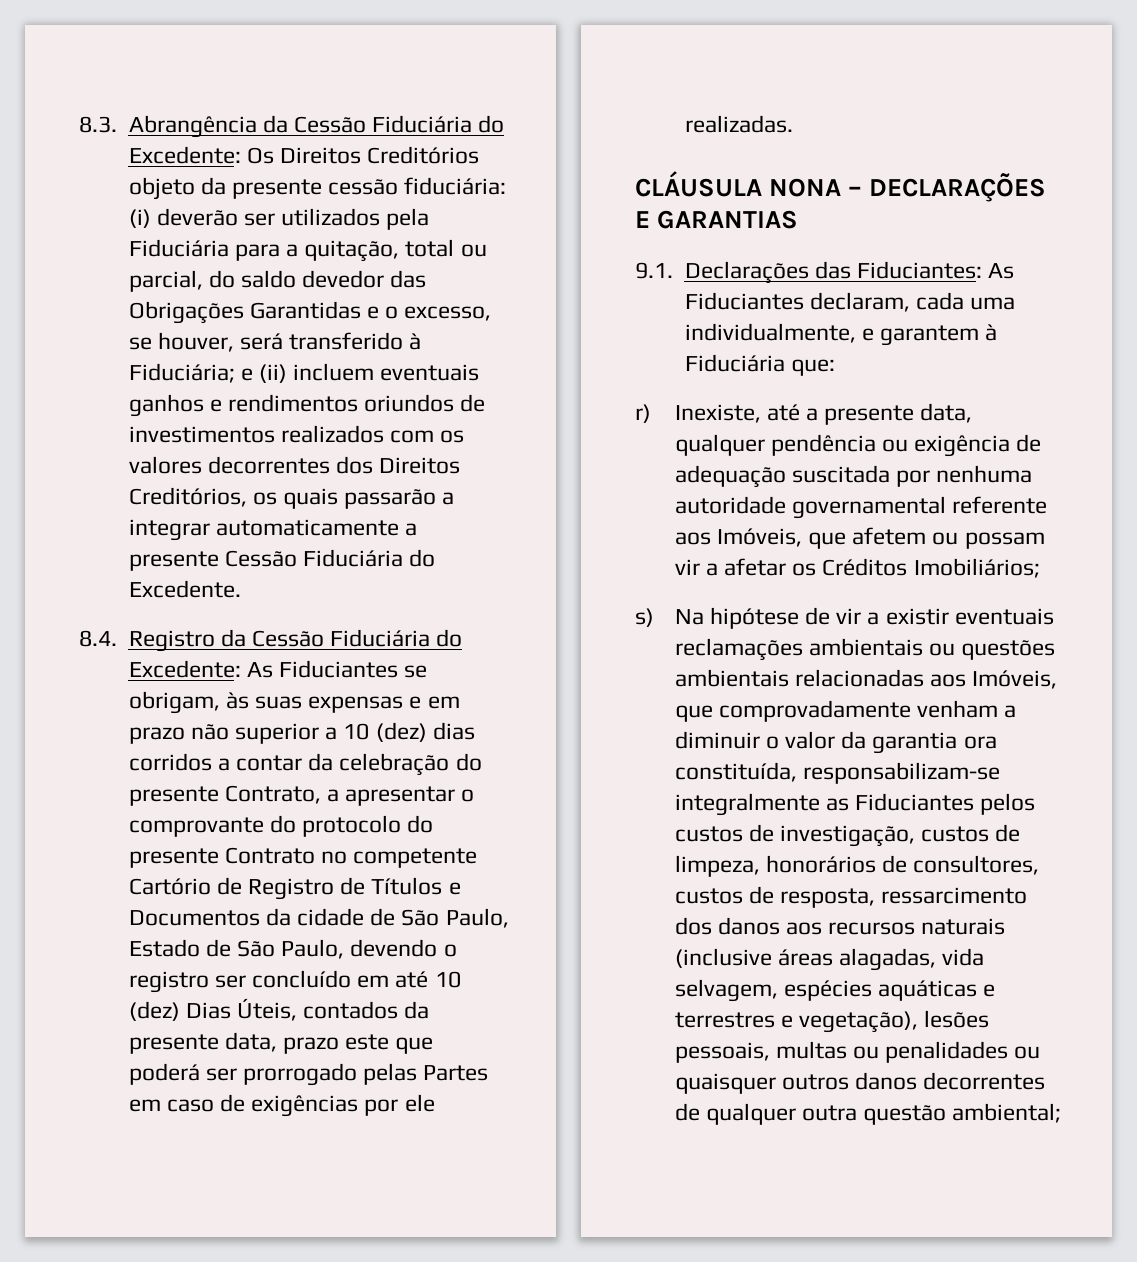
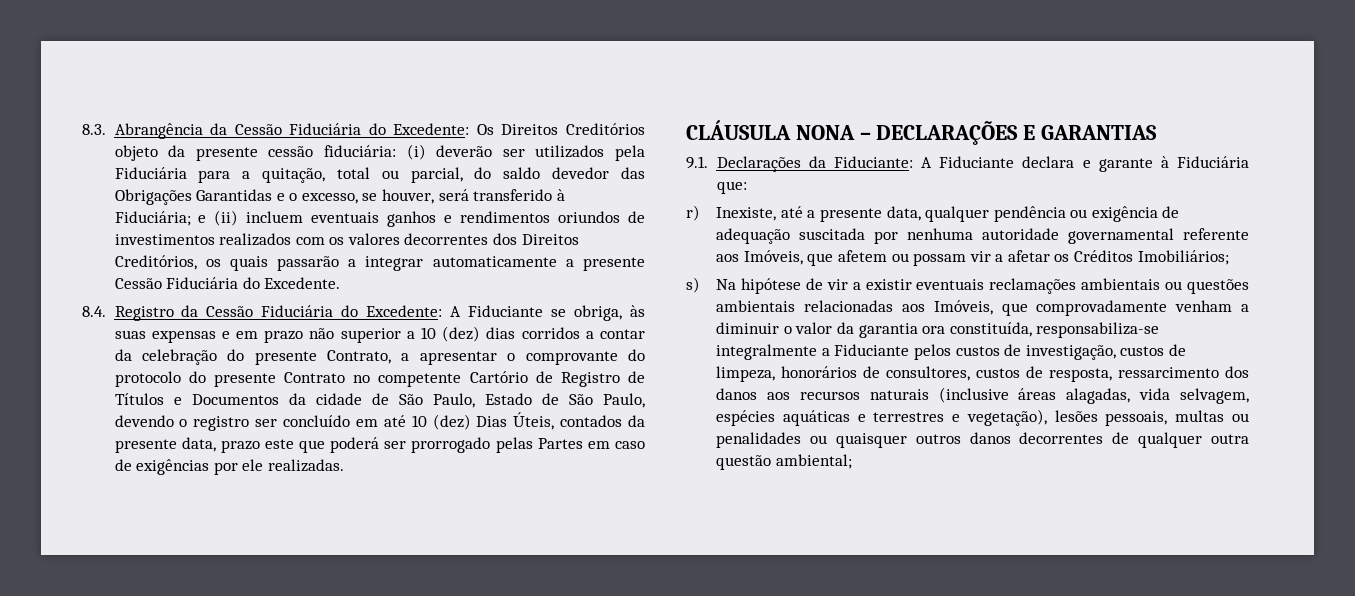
[246,660,428,678] [128,691,220,714] As Fiduciantes se obrigam, -> [450,305,623,321] A Fiduciante se obriga,
[814,261,1015,279] [684,292,1016,312] [684,323,979,346] das Fiduciantes: As Fiduciantes declaram, cada uma individualmente, e garantem -> [808,156,1153,172] da Fiduciante: A Fiduciante declara e garante
[802,762,1000,784] [674,793,974,816] responsabilizam-se integralmente as Fiduciantes -> [1036,322,1160,338] [716,344,910,360] responsabiliza-se integralmente a Fiduciante

